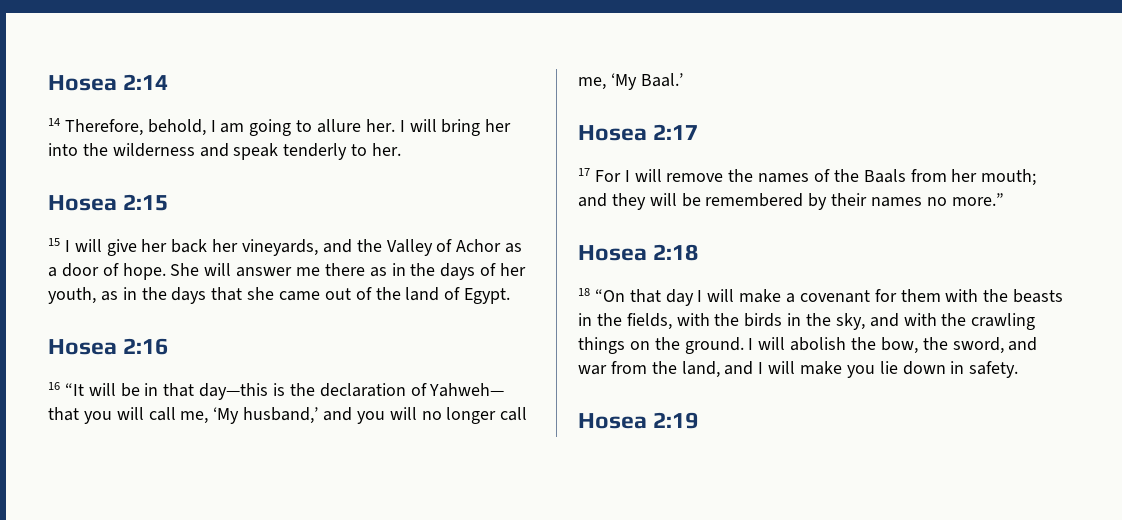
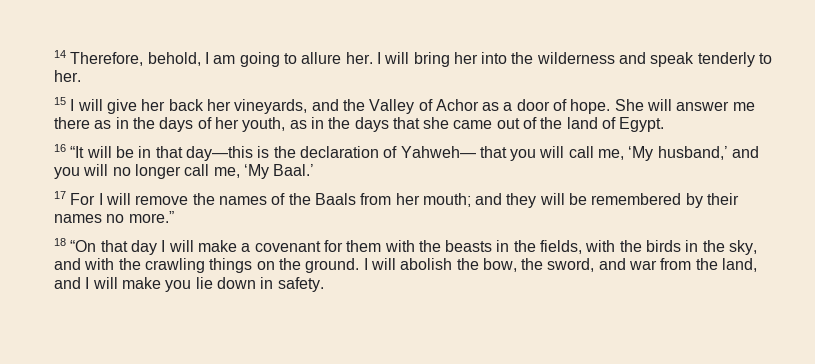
[48,74,169,91] Hosea 2:14 // -> (54, 54) none
[48,194,169,211] // Hosea 2:15 -> (81, 76) none
[48,338,169,355] // Hosea 2:16 -> (665, 124) none
[578,124,699,141] // Hosea 2:17 -> (315, 170) none
[578,244,699,261] // Hosea 2:18 -> (174, 217) none
[578,412,699,429] // Hosea 2:19 -> (324, 284) none

